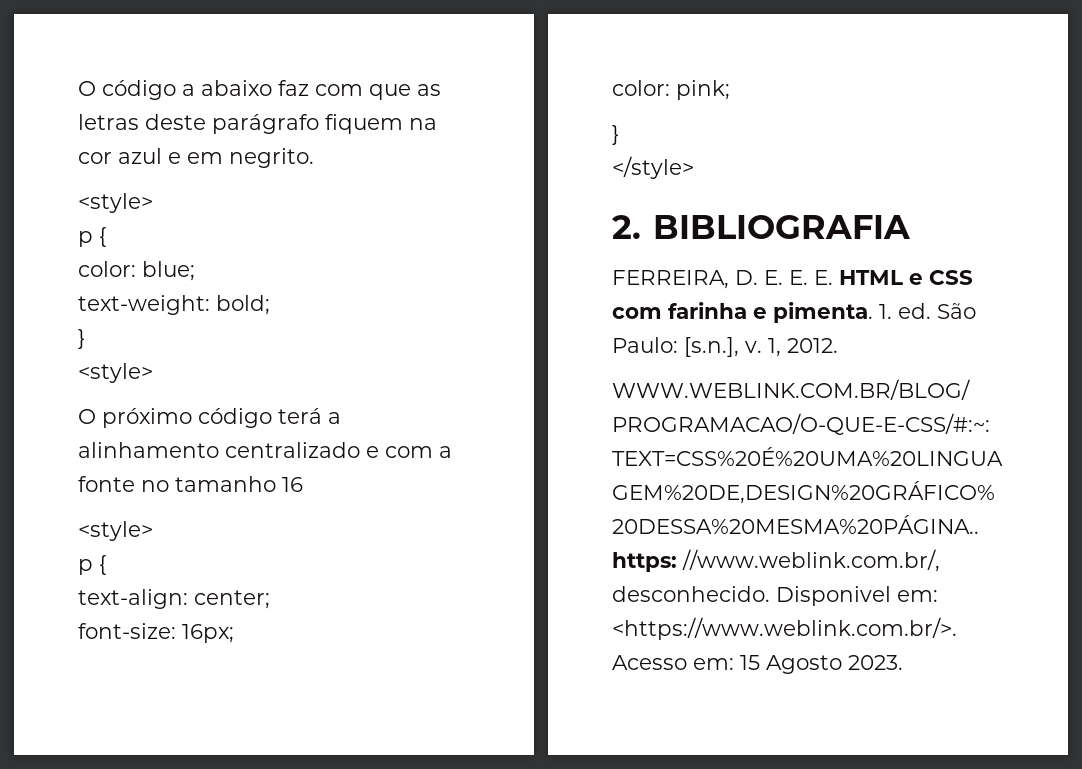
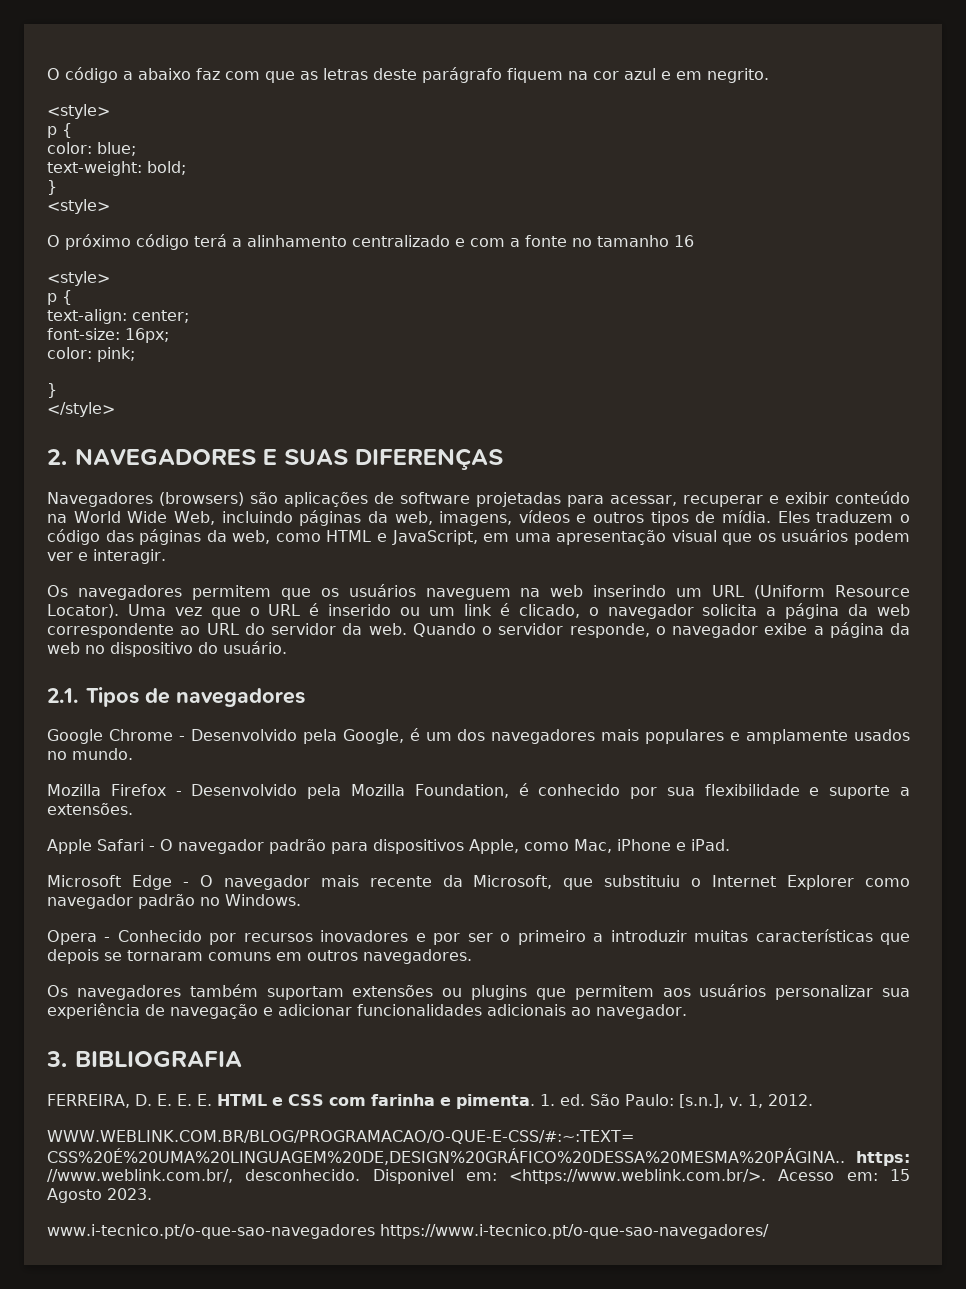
(641, 227) none -> [75,448,503,470] [47,491,910,507] [47,510,911,526] [47,529,910,545] [47,549,166,564] [47,584,910,600] [47,603,911,619] [47,622,910,638] [47,641,287,657] [47,687,305,707] [47,728,911,744] [47,748,133,760] [47,783,911,799] [47,803,133,815] [47,839,730,854] [47,875,911,890] [47,894,301,909] [47,929,910,945] [47,949,472,964] [47,984,911,1000] [47,1003,687,1019] [46,1051,67,1067] NAVEGADORES E SUAS DIFERENÇAS // Navegadores (browsers) são aplicações de software projetadas para acessar, recuperar e exibir conteúdo na World Wide Web, incluindo páginas da web, imagens, vídeos e outros tipos de mídia. Eles traduzem o código das páginas da web, como HTML e JavaScript, em uma apresentação visual que os usuários podem ver e interagir. // Os navegadores permitem que os usuários naveguem na web inserindo um URL (Uniform Resource Locator). Uma vez que o URL é inserido ou um link é clicado, o navegador solicita a página da web correspondente ao URL do servidor da web. Quando o servidor responde, o navegador exibe a página da web no dispositivo do usuário. // 2.1. Tipos de navegadores // Google Chrome - Desenvolvido pela Google, é um dos navegadores mais populares e amplamente usados no mundo. // Mozilla Firefox - Desenvolvido pela Mozilla Foundation, é conhecido por sua flexibilidade e suporte a extensões. // Apple Safari - O navegador padrão para dispositivos Apple, como Mac, iPhone e iPad. // Microsoft Edge - O navegador mais recente da Microsoft, que substituiu o Internet Explorer como navegador padrão no Windows. // Opera - Conhecido por recursos inovadores e por ser o primeiro a introduzir muitas características que depois se tornaram comuns em outros navegadores. // Os navegadores também suportam extensões ou plugins que permitem aos usuários personalizar sua experiência de navegação e adicionar funcionalidades adicionais ao navegador. // 3.
(903, 662) none -> [47,1224,769,1239] // www.i-tecnico.pt/o-que-sao-navegadores https://www.i-tecnico.pt/o-que-sao-navegadores/

